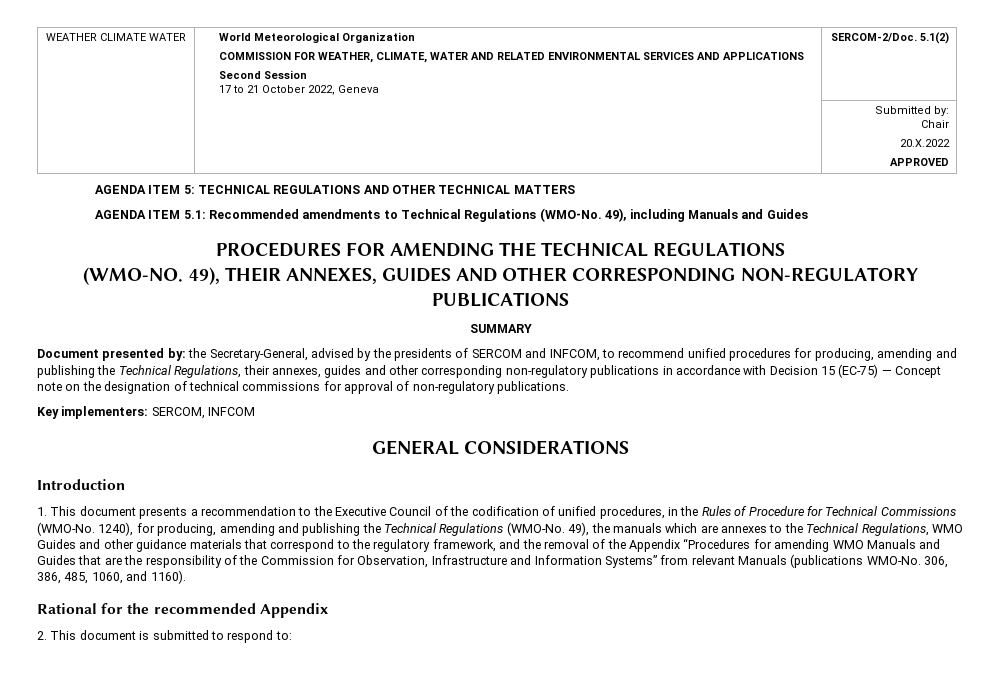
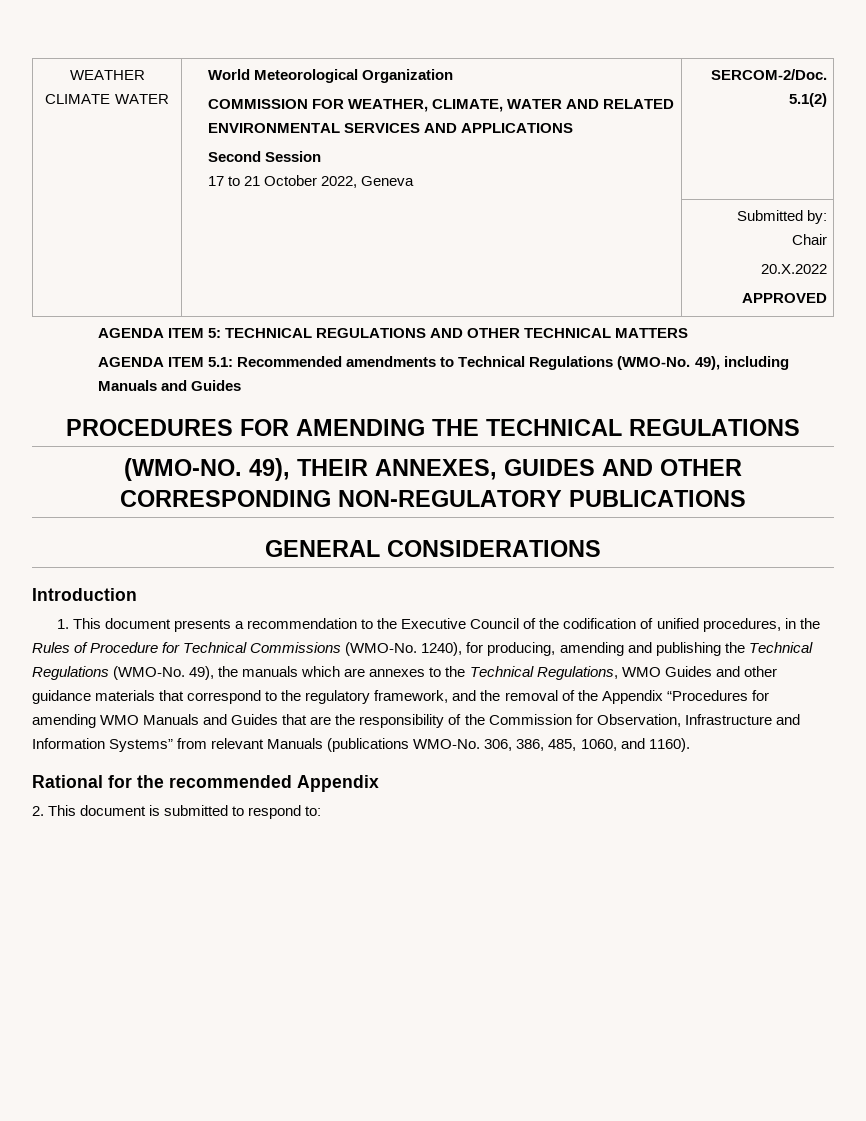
[469,324,532,333] [37,348,957,361] [37,364,942,378] [37,381,570,394] [37,406,256,419] // SUMMARY // Document presented by: the Secretary-General, advised by the presidents of SERCOM and INFCOM, to recommend unified procedures for producing, amending and publishing the Technical Regulations, their annexes, guides and other corresponding non-regulatory publications in accordance with Decision 15 (EC-75) — Concept note on the designation of technical commissions for approval of non-regulatory publications. // Key implementers: SERCOM, INFCOM -> (746, 498) none

